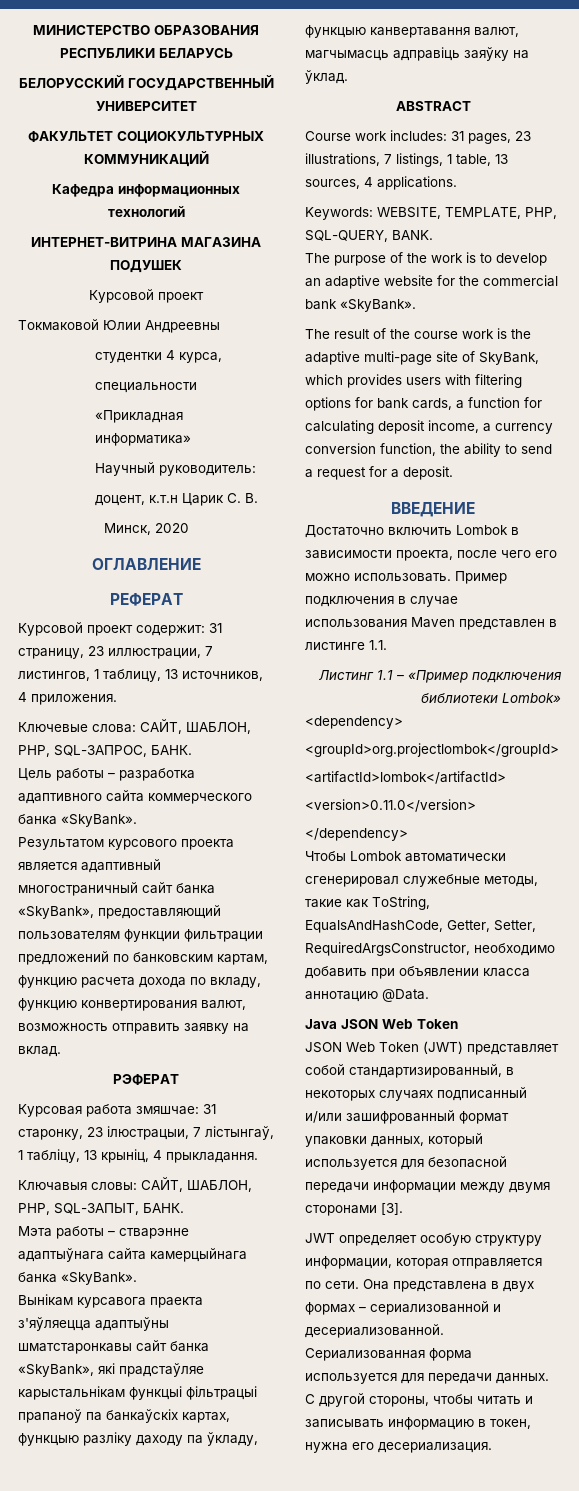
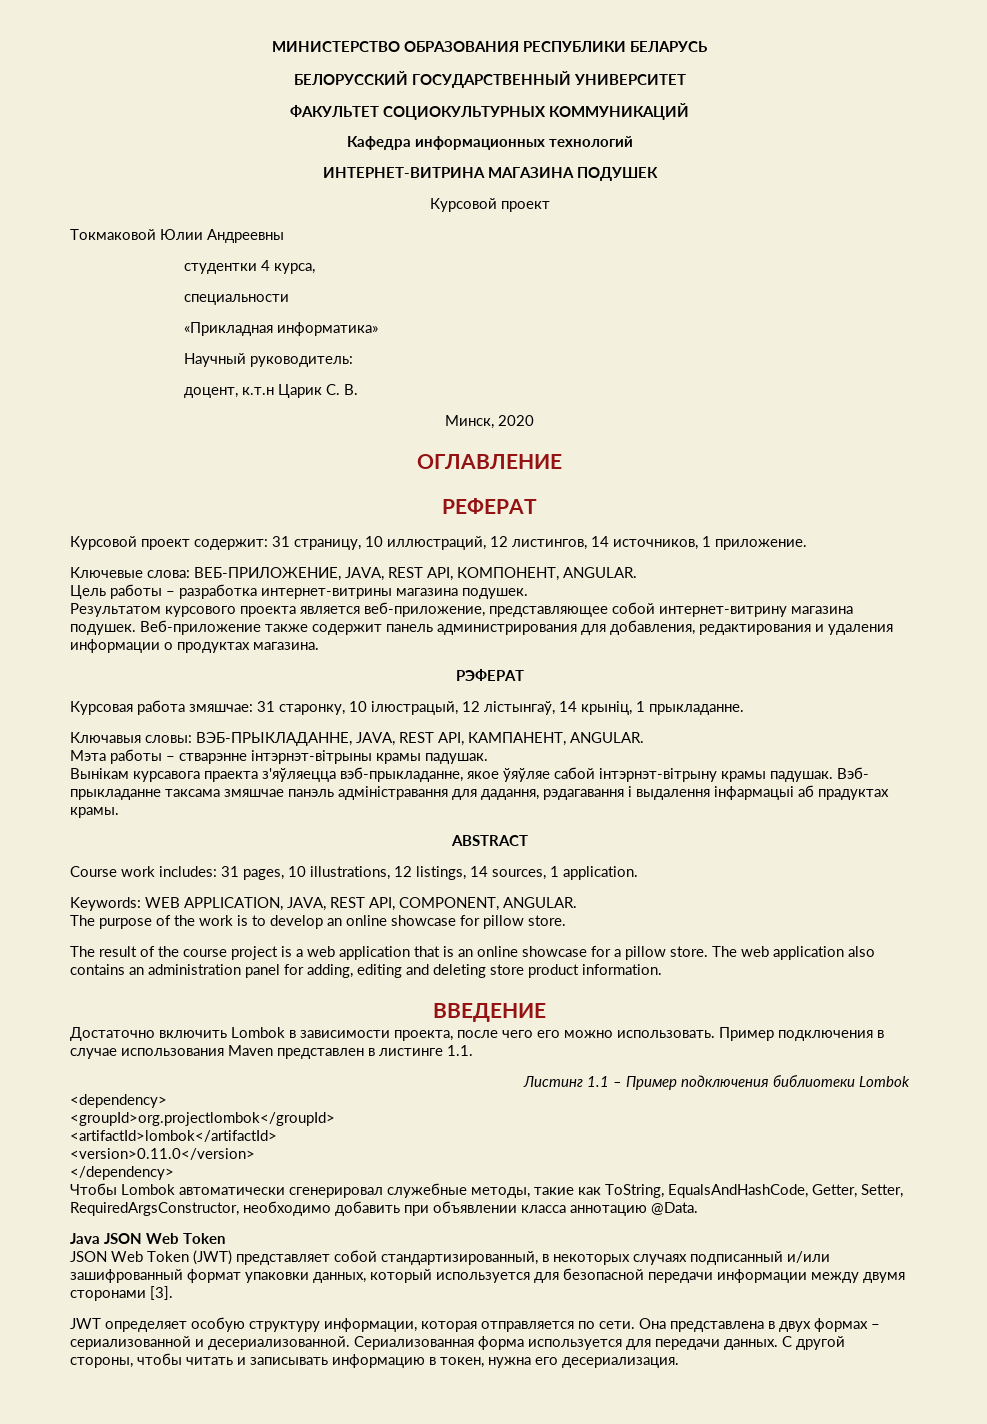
[88,646,213,659] [18,669,263,682] [18,692,117,705] [18,719,251,734] [18,745,192,757] 23 иллюстрации, 7 листингов, 1 таблицу, 13 источников, 4 приложения. // Ключевые слова: САЙТ, ШАБЛОН, PHP, SQL-ЗАПРОС, БАНК. -> [365,536,807,550] [70,567,637,581] 10 иллюстраций, 12 листингов, 14 источников, 1 приложение. // Ключевые слова: ВЕБ-ПРИЛОЖЕНИЕ, JAVA, REST API, КОМПОНЕНТ, ANGULAR.
[18,790,252,804] [18,814,137,827] адаптивного сайта коммерческого банка «SkyBank». -> [261,588,528,599] интернет-витрины магазина подушек.
[81,859,161,873] [18,882,215,896] [18,905,221,919] [18,929,263,942] [18,951,268,965] [18,975,261,988] [18,998,246,1011] [18,1023,249,1034] [18,1046,61,1057] адаптивный многостраничный сайт банка «SkyBank», предоставляющий пользователям функции фильтрации предложений по банковским картам, функцию расчета дохода по вкладу, функцию конвертирования валют, возможность отправить заявку на вклад. -> [364,602,853,617] [70,620,893,635] [70,639,319,653] веб-приложение, представляющее собой интернет-витрину магазина подушек. Веб-приложение также содержит панель администрирования для добавления, редактирования и удаления информации о продуктах магазина.
[87,1126,274,1140] [18,1149,258,1163] [18,1177,252,1192] [18,1203,184,1215] 23 ілюстрацыи, 7 лістынгаў, 1 табліцу, 13 крыніц, 4 прыкладання. // Ключавыя словы: САЙТ, ШАБЛОН, PHP, SQL-ЗАПЫТ, БАНК. -> [349,701,744,715] [70,732,644,746] 10 ілюстрацый, 12 лістынгаў, 14 крыніц, 1 прыкладанне. // Ключавыя словы: ВЭБ-ПРЫКЛАДАННЕ, JAVA, REST API, КАМПАНЕНТ, ANGULAR.
[18,1248,247,1262] [18,1272,137,1285] адаптыўнага сайта камерцыйнага банка «SkyBank». -> [251,750,488,764] інтэрнэт-вітрыны крамы падушак.
[95,1317,169,1331] [18,1340,209,1354] [18,1363,204,1377] [18,1386,257,1400] [18,1409,230,1423] [18,1432,258,1446] [305,25,519,38] [305,47,529,61] [305,70,348,84] адаптыўны шматстаронкавы сайт банка «SkyBank», які прадстаўляе карыстальнікам функцыі фільтрацыі прапаноў па банкаўскіх картах, функцыю разліку даходу па ўкладу, функцыю канвертавання валют, магчымасць адправіць заяўку на ўклад. -> [340,767,869,782] [70,785,889,800] [70,807,119,818] вэб-прыкладанне, якое ўяўляе сабой інтэрнэт-вітрыну крамы падушак. Вэб- прыкладанне таксама змяшчае панэль адміністравання для дадання, рэдагавання і выдалення інфармацыі аб прадуктах крамы.
[515,131,531,141] [305,153,508,167] [305,176,457,190] [305,207,557,220] [305,230,433,242] 23 illustrations, 7 listings, 1 table, 13 sources, 4 applications. // Keywords: WEBSITE, TEMPLATE, PHP, SQL-QUERY, BANK. -> [288,866,638,880] [70,897,577,911] 10 illustrations, 12 listings, 14 sources, 1 application. // Keywords: WEB APPLICATION, JAVA, REST API, COMPONENT, ANGULAR.
[325,275,558,289] [305,299,416,312] adaptive website for the commercial bank «SkyBank». -> [346,915,566,929] online showcase for pillow store.
[462,328,531,339] [305,351,539,365] [305,374,522,388] [305,397,542,411] [305,420,553,434] [305,443,552,457] [305,466,453,480] work is the adaptive multi-page site of SkyBank, which provides users with filtering options for bank cards, a function for calculating deposit income, a currency conversion function, the ability to send a request for a deposit. -> [231,946,875,960] [70,964,662,978] project is a web application that is an online showcase for a pillow store. The web application also contains an administration panel for adding, editing and deleting store product information.
[408,670,468,683] «Пример -> [626,1076,677,1090] Пример
[502,693,561,703] Lombok» -> [859,1076,910,1087] Lombok

